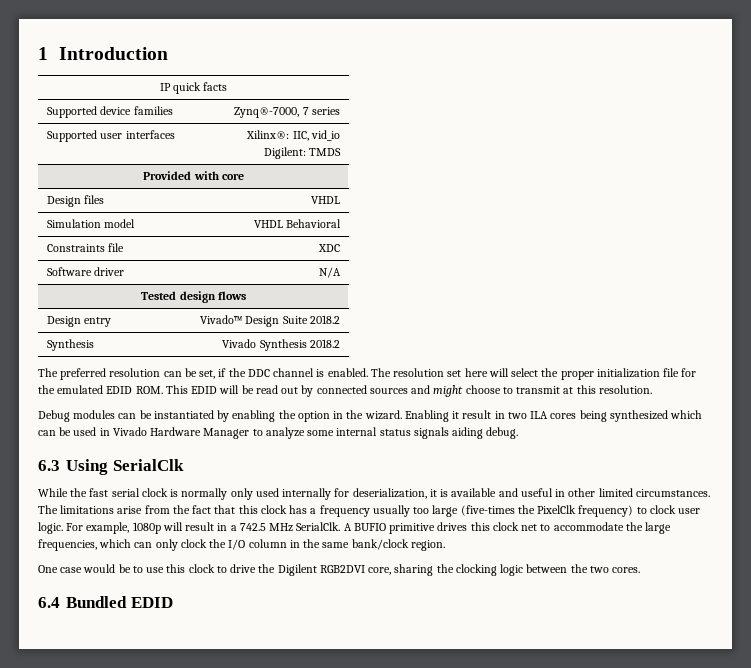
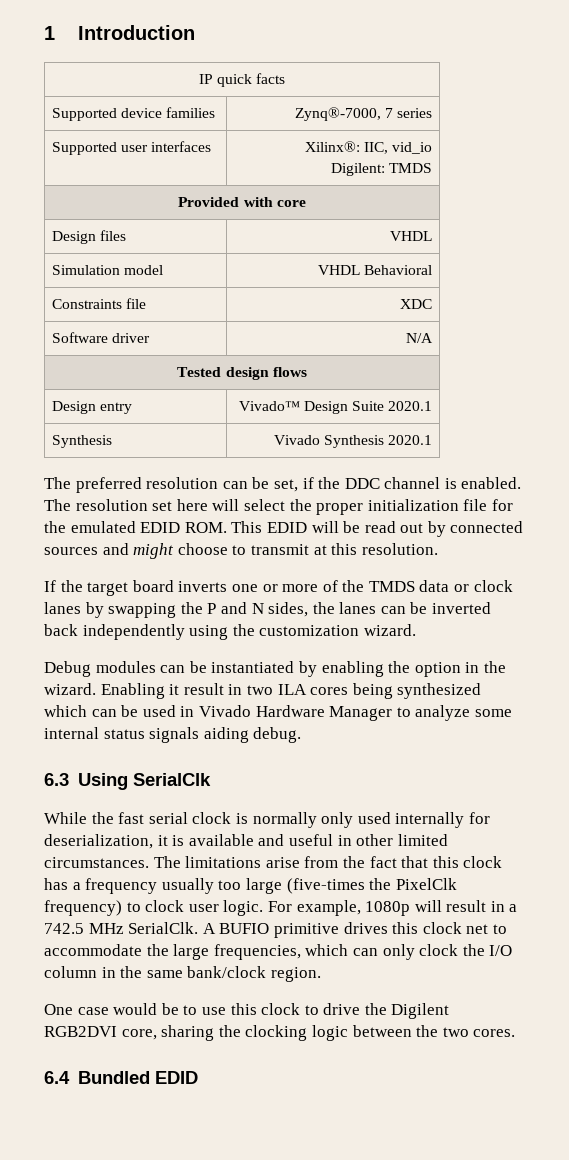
[309,315,340,324] 2018.2 -> [388,401,433,411] 2020.1
[309,339,340,348] 2018.2 -> [388,435,433,445] 2020.1
(652, 389) none -> [44,580,513,596] [44,602,492,618] [44,624,416,640] // If the target board inverts one or more of the TMDS data or clock lanes by swapping the P and N sides, the lanes can be inverted back independently using the customization wizard.

